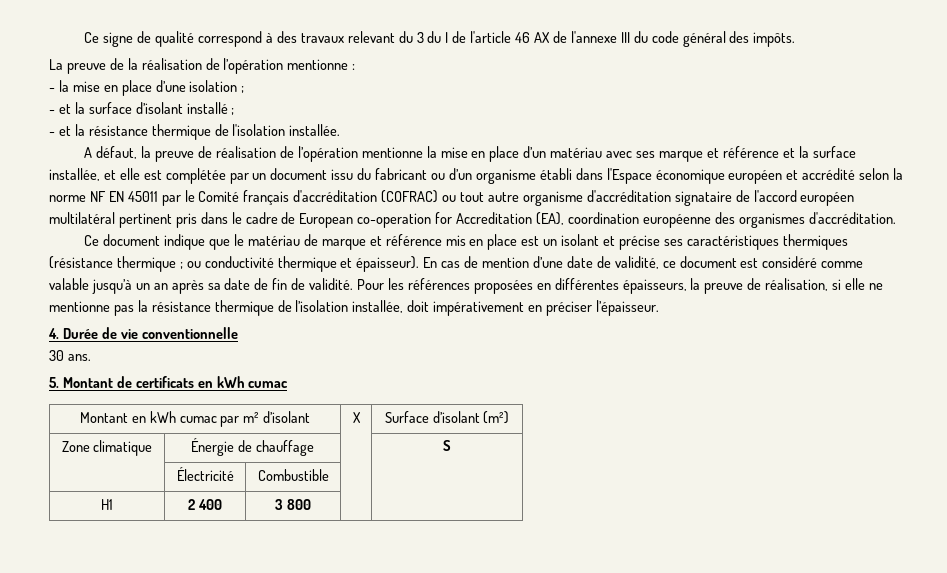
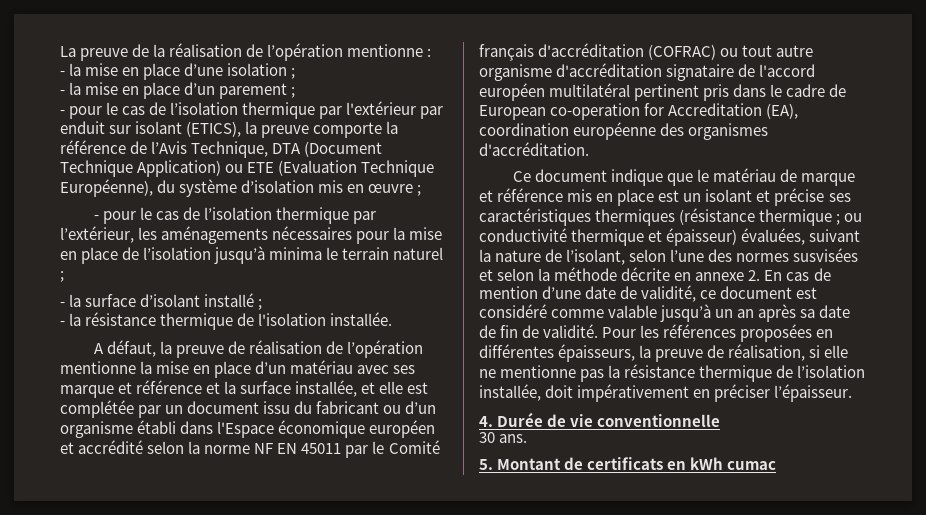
[84,31,796,47] Ce signe de qualité correspond à des travaux relevant du 3 du I de l'article 46 AX de l'annexe III du code général des impôts. // -> (60, 51) none
[58,104,71,114] et -> [69,82,296,99] [60,101,444,119] [60,121,399,138] [60,140,383,158] [60,160,435,177] [60,179,422,197] [93,207,376,224] [60,226,443,244] [60,246,444,264] [60,271,64,282] [60,302,65,307] la mise en place d’un parement ; // - pour le cas de l’isolation thermique par l'extérieur par enduit sur isolant (ETICS), la preuve comporte la référence de l’Avis Technique, DTA (Document Technique Application) ou ETE (Evaluation Technique Européenne), du système d’isolation mis en œuvre ; // - pour le cas de l’isolation thermique par l’extérieur, les aménagements nécessaires pour la mise en place de l’isolation jusqu’à minima le terrain naturel ; // -
[58,126,71,136] et -> (65, 323) none
[356,256,420,272] épaisseur). -> [666,228,861,246] [479,248,859,265] [479,267,761,281] épaisseur) évaluées, suivant la nature de l’isolant, selon l’une des normes susvisées et selon la méthode décrite en annexe 2.
[79,411,311,427] [352,412,361,423] [384,411,510,424] [61,440,153,456] [191,438,314,456] [443,440,451,451] [176,467,234,481] [257,469,329,481] [101,499,113,510] [188,499,222,510] [275,499,311,510] // Montant en kWh cumac par m² d’isolant | X | Surface d’isolant (m²) // Zone climatique | Énergie de chauffage | | S // | Électricité | Combustible | | // H1 | 2 400 | 3 800 | | -> (777, 465) none

